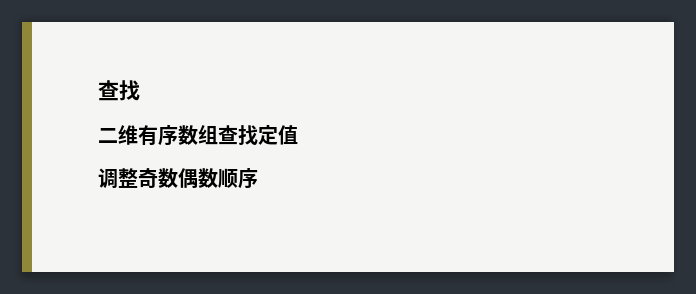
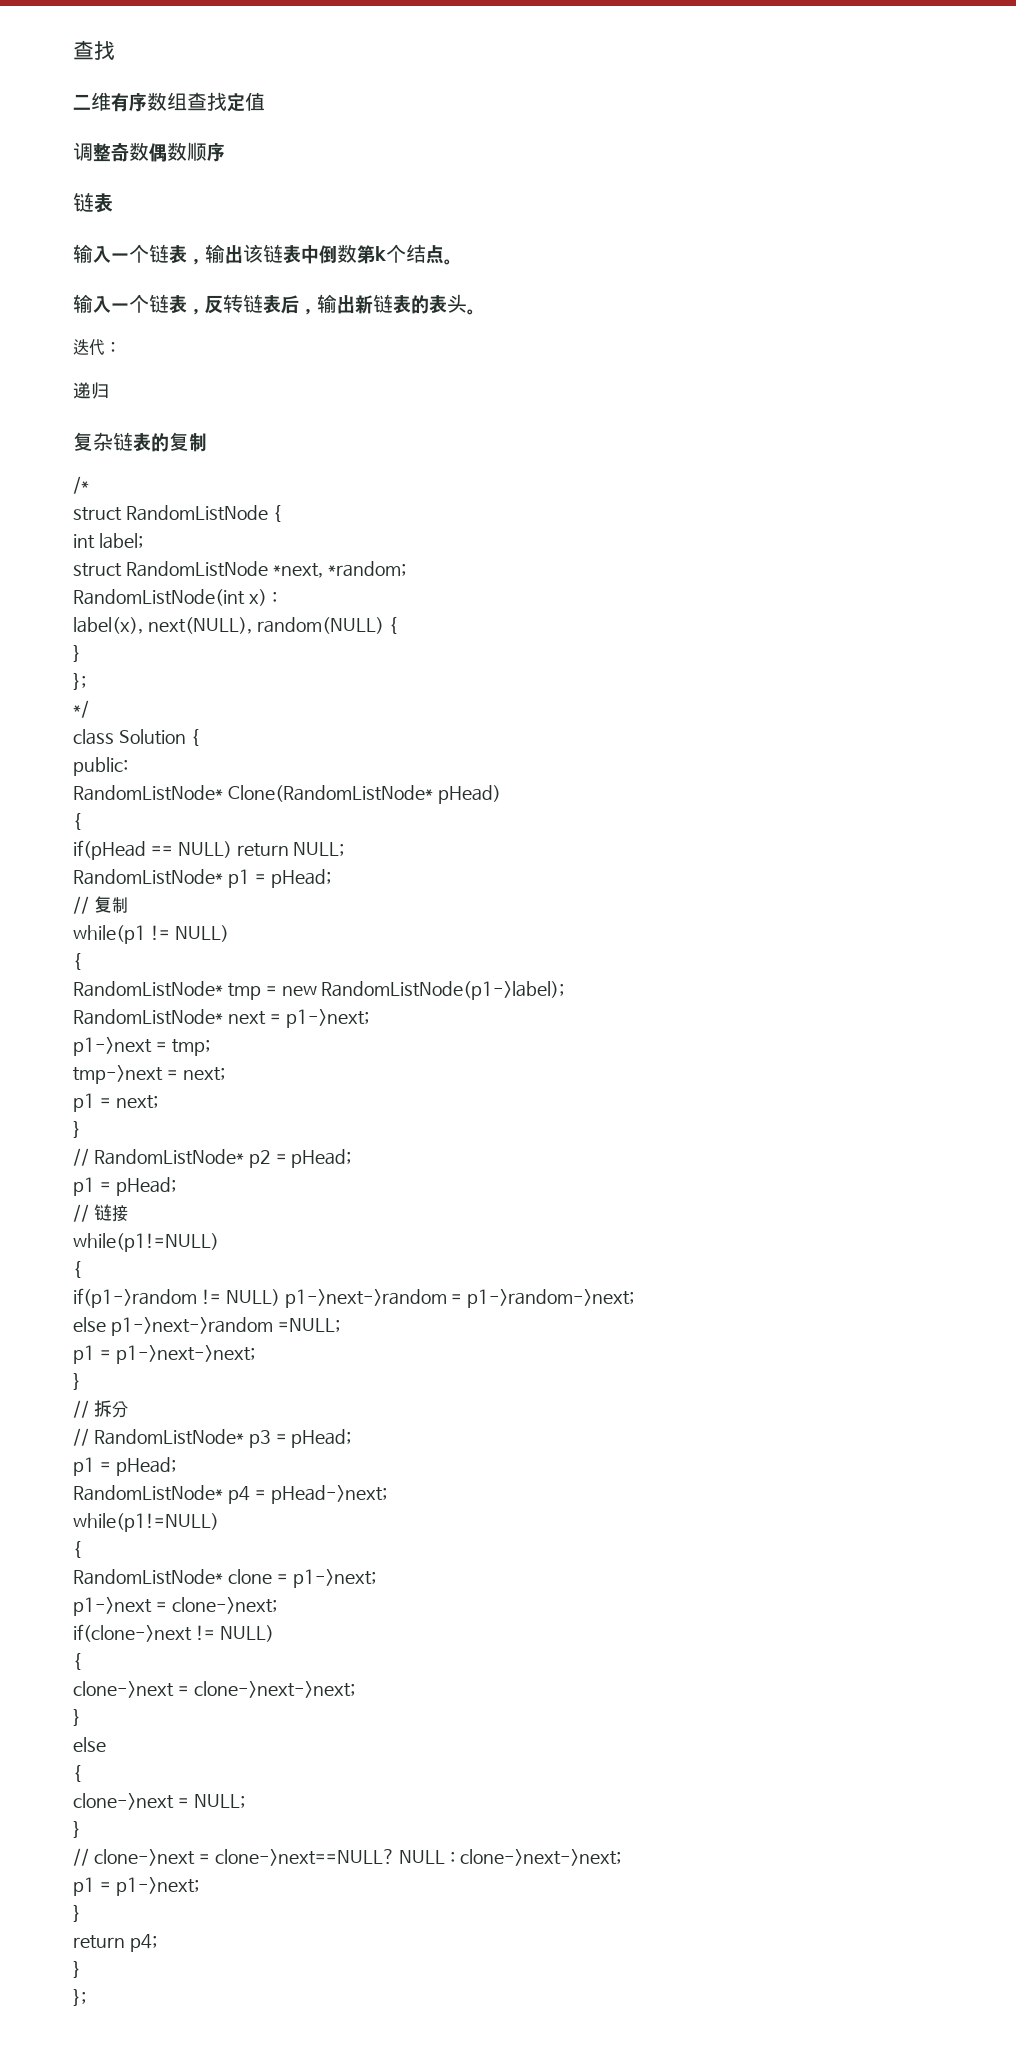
(258, 178) none -> [73,192,113,213] [73,244,453,265] [73,294,476,315] [73,339,121,355] [73,382,109,399] [73,432,207,452] [73,476,89,494] [73,505,281,522] [73,533,143,549] [73,561,406,578] [73,589,277,606] [73,617,397,634] [73,645,81,662] [73,673,86,690] [73,700,89,718] [73,729,199,746] [73,757,128,776] [73,785,501,804] [73,813,81,830] [73,840,345,860] [73,869,331,888] [73,896,128,914] [73,925,229,944] [73,953,81,970] [73,981,565,1000] [73,1009,369,1028] [73,1037,210,1056] [73,1065,225,1084] [73,1093,158,1112] [73,1121,81,1138] [73,1148,352,1168] [73,1177,176,1196] [73,1204,128,1222] [73,1233,219,1252] [73,1261,81,1278] [73,1288,635,1308] [73,1317,340,1336] [73,1345,255,1364] [73,1373,81,1390] [73,1400,128,1418] [73,1428,352,1448] [73,1457,176,1476] [73,1485,387,1504] [73,1513,219,1532] [73,1541,81,1558] [73,1569,376,1588] [73,1597,277,1616] [73,1624,274,1642] [73,1653,81,1670] [73,1681,355,1698] [73,1709,81,1726] [73,1737,106,1752] [73,1765,81,1782] [73,1793,245,1810] [73,1821,81,1838] [73,1848,622,1866] [73,1877,199,1896] [73,1905,81,1922] [73,1934,157,1952] [73,1961,81,1978] [73,1989,86,2006] // 链表 // 输入一个链表，输出该链表中倒数第k个结点。 // 输入一个链表，反转链表后，输出新链表的表头。 // 迭代： // 递归 // 复杂链表的复制 // /* // struct RandomListNode { // int label; // struct RandomListNode *next, *random; // RandomListNode(int x) : // label(x), next(NULL), random(NULL) { // } // }; // */ // class Solution { // public: // RandomListNode* Clone(RandomListNode* pHead) // { // if(pHead == NULL) return NULL; // RandomListNode* p1 = pHead; // // 复制 // while(p1 != NULL) // { // RandomListNode* tmp = new RandomListNode(p1->label); // RandomListNode* next = p1->next; // p1->next = tmp; // tmp->next = next; // p1 = next; // } // // RandomListNode* p2 = pHead; // p1 = pHead; // // 链接 // while(p1!=NULL) // { // if(p1->random != NULL) p1->next->random = p1->random->next; // else p1->next->random =NULL; // p1 = p1->next->next; // } // // 拆分 // // RandomListNode* p3 = pHead; // p1 = pHead; // RandomListNode* p4 = pHead->next; // while(p1!=NULL) // { // RandomListNode* clone = p1->next; // p1->next = clone->next; // if(clone->next != NULL) // { // clone->next = clone->next->next; // } // else // { // clone->next = NULL; // } // // clone->next = clone->next==NULL? NULL : clone->next->next; // p1 = p1->next; // } // return p4; // } // };

